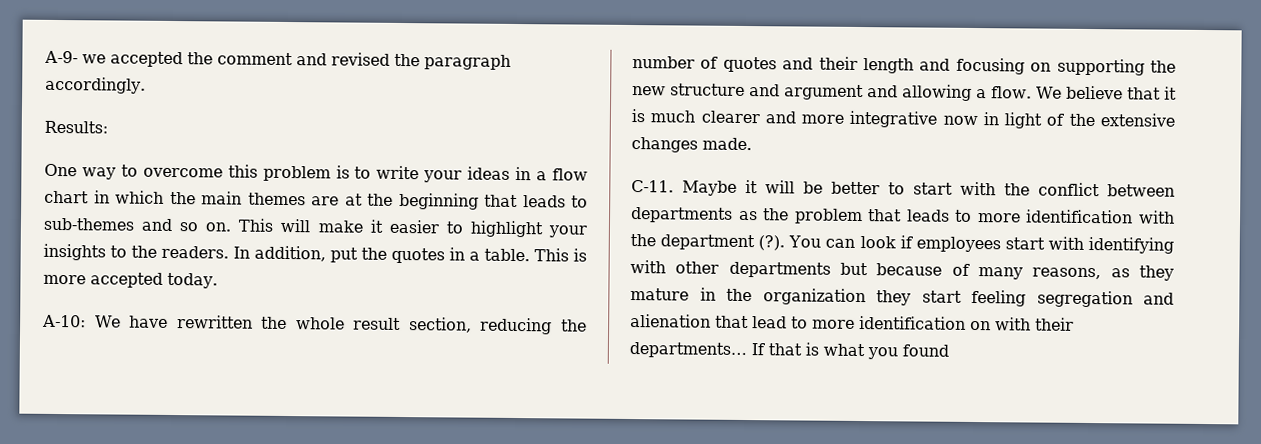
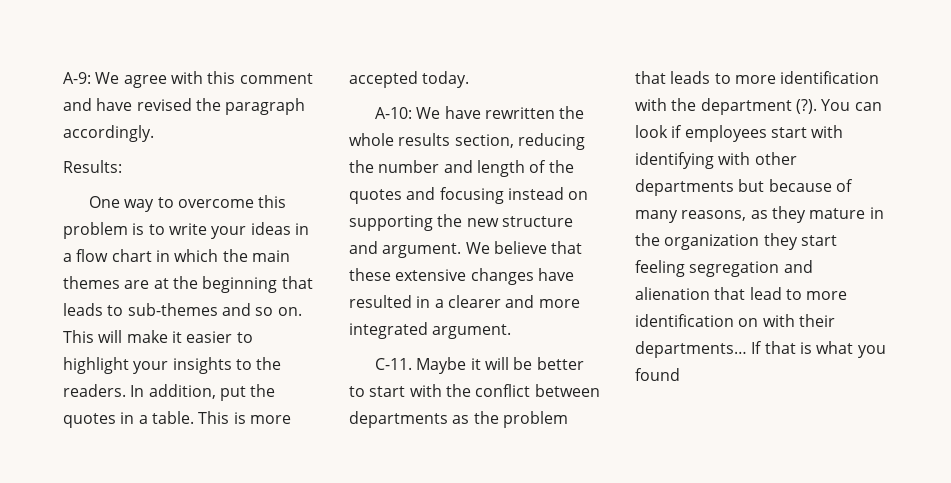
[44,50,213,68] A-9- we accepted the -> [63,71,236,88] A-9: We agree with this
(327, 59) none -> [96,98,133,111] have
[353,317,402,331] result -> [398,133,451,146] results
[700,56,1025,75] of quotes and their length and focusing -> [443,160,574,177] [349,187,564,204] and length of the quotes and focusing instead
[784,84,1177,101] [631,109,1175,129] [631,137,752,153] argument and allowing a flow. We believe that it is much clearer and more integrative now in light of the extensive changes made. -> [382,241,583,258] [349,268,574,285] [349,295,580,308] [349,322,512,339] argument. We believe that these extensive changes have resulted in a clearer and more integrated argument.

